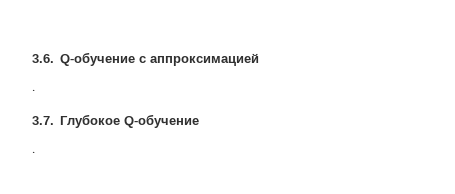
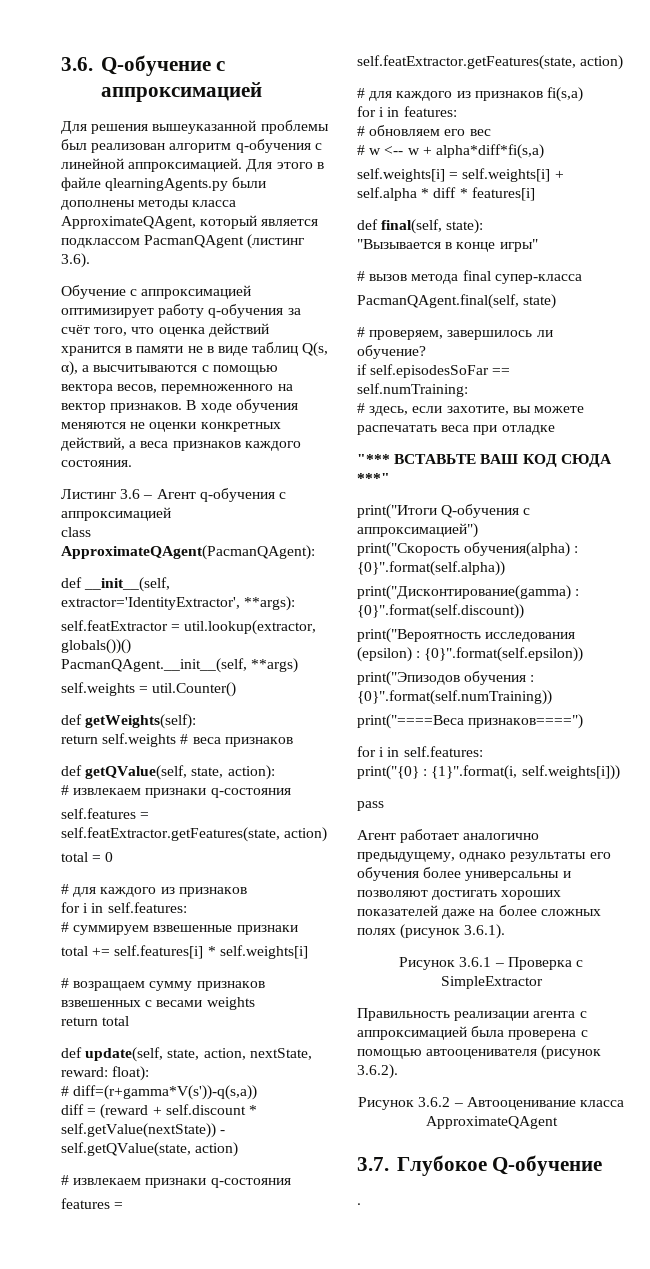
[32,89,35,91] . -> [61,120,329,134] [61,139,322,153] [61,158,324,172] [61,177,267,191] [61,200,237,210] [61,215,319,229] [61,234,305,249] [61,253,90,268] [61,285,252,299] [61,304,301,318] [61,323,269,337] [61,342,329,357] [61,361,278,376] [61,384,293,394] [61,399,298,413] [61,422,281,432] [61,437,301,451] [61,460,132,467] [61,488,286,502] [61,507,171,521] [61,527,91,537] [61,545,315,560] [61,577,171,592] [61,596,296,611] [61,620,317,635] [61,639,131,654] [61,658,299,673] [61,682,237,697] [61,714,197,729] [61,733,293,747] [61,765,275,780] [61,785,291,798] [61,808,150,819] [61,827,328,842] [61,852,114,862] [61,884,247,897] [61,902,187,913] [61,922,298,935] [61,945,308,959] [61,978,265,991] [61,997,255,1010] [61,1016,130,1026] [61,1047,312,1062] [61,1066,150,1081] [61,1085,258,1100] [61,1104,257,1119] [61,1123,226,1138] [61,1142,239,1157] [61,1175,291,1188] [61,1198,124,1209] [357,55,624,70] [357,87,583,102] [357,106,457,117] [357,125,491,136] [357,144,544,159] [357,168,564,182] [357,187,535,201] [357,219,484,234] [357,239,538,252] [357,270,582,284] [357,294,557,309] [357,327,553,340] [357,345,426,359] [357,364,511,378] [357,383,468,397] [357,403,584,416] [357,425,555,435] [357,454,612,467] [357,473,390,483] [357,504,531,519] [357,523,478,538] [357,542,579,557] [357,561,505,576] [357,585,580,600] [357,604,524,619] [357,628,576,643] [357,647,584,662] [357,671,535,686] [357,690,552,705] [357,714,584,729] [357,746,483,757] [357,765,620,780] [357,801,384,811] [357,829,540,843] [357,852,611,862] [357,867,571,881] [357,890,562,900] [357,905,601,919] [357,924,506,939] [399,957,583,970] [440,976,543,989] [357,1008,587,1021] [357,1026,588,1040] [357,1045,602,1060] [357,1064,398,1079] [358,1097,624,1110] [425,1116,558,1129] Для решения вышеуказанной проблемы был реализован алгоритм q-обучения с линейной аппроксимацией. Для этого в файле qlearningAgents.py были дополнены методы класса ApproximateQAgent, который является подклассом PacmanQAgent (листинг 3.6). // Обучение с аппроксимацией оптимизирует работу q-обучения за счёт того, что оценка действий хранится в памяти не в виде таблиц Q(s, α), а высчитываются с помощью вектора весов, перемноженного на вектор признаков. В ходе обучения меняются не оценки конкретных действий, а веса признаков каждого состояния. // Листинг 3.6 – Агент q-обучения с аппроксимацией // class ApproximateQAgent(PacmanQAgent): // def __init__(self, extractor='IdentityExtractor', **args): // self.featExtractor = util.lookup(extractor, globals())() // PacmanQAgent.__init__(self, **args) // self.weights = util.Counter() // def getWeights(self): // return self.weights # веса признаков // def getQValue(self, state, action): // # извлекаем признаки q-состояния // self.features = self.featExtractor.getFeatures(state, action) // total = 0 // # для каждого из признаков // for i in self.features: // # суммируем взвешенные признаки // total += self.features[i] * self.weights[i] // # возращаем сумму признаков взвешенных с весами weights // return total // def update(self, state, action, nextState, reward: float): // # diff=(r+gamma*V(s'))-q(s,a)) // diff = (reward + self.discount * self.getValue(nextState)) - self.getQValue(state, action) // # извлекаем признаки q-состояния // features = self.featExtractor.getFeatures(state, action) // # для каждого из признаков fi(s,a) // for i in features: // # обновляем его вес // # w <-- w + alpha*diff*fi(s,a) // self.weights[i] = self.weights[i] + self.alpha * diff * features[i] // def final(self, state): // "Вызывается в конце игры" // # вызов метода final супер-класса // PacmanQAgent.final(self, state) // # проверяем, завершилось ли обучение? // if self.episodesSoFar == self.numTraining: // # здесь, если захотите, вы можете распечатать веса при отладке // "*** ВСТАВЬТЕ ВАШ КОД СЮДА ***" // print("Итоги Q-обучения с аппроксимацией") // print("Скорость обучения(alpha) : {0}".format(self.alpha)) // print("Дисконтирование(gamma) : {0}".format(self.discount)) // print("Вероятность исследования (epsilon) : {0}".format(self.epsilon)) // print("Эпизодов обучения : {0}".format(self.numTraining)) // print("====Веса признаков====") // for i in self.features: // print("{0} : {1}".format(i, self.weights[i])) // pass // Агент работает аналогично предыдущему, однако результаты его обучения более универсальны и позволяют достигать хороших показателей даже на более сложных полях (рисунок 3.6.1). // Рисунок 3.6.1 – Проверка с SimpleExtractor // Правильность реализации агента с аппроксимацией была проверена с помощью автооценивателя (рисунок 3.6.2). // Рисунок 3.6.2 – Автооценивание класса ApproximateQAgent

